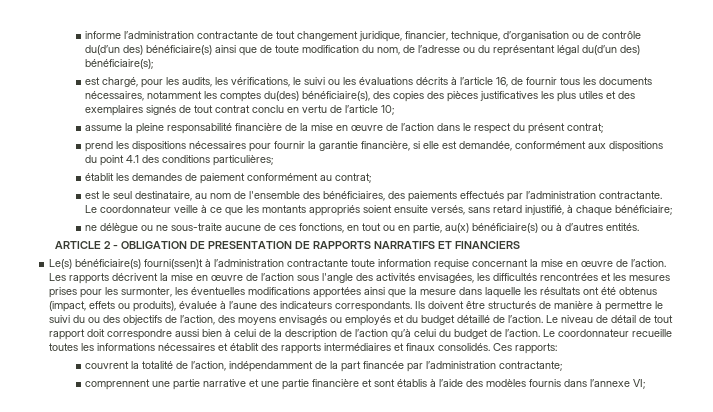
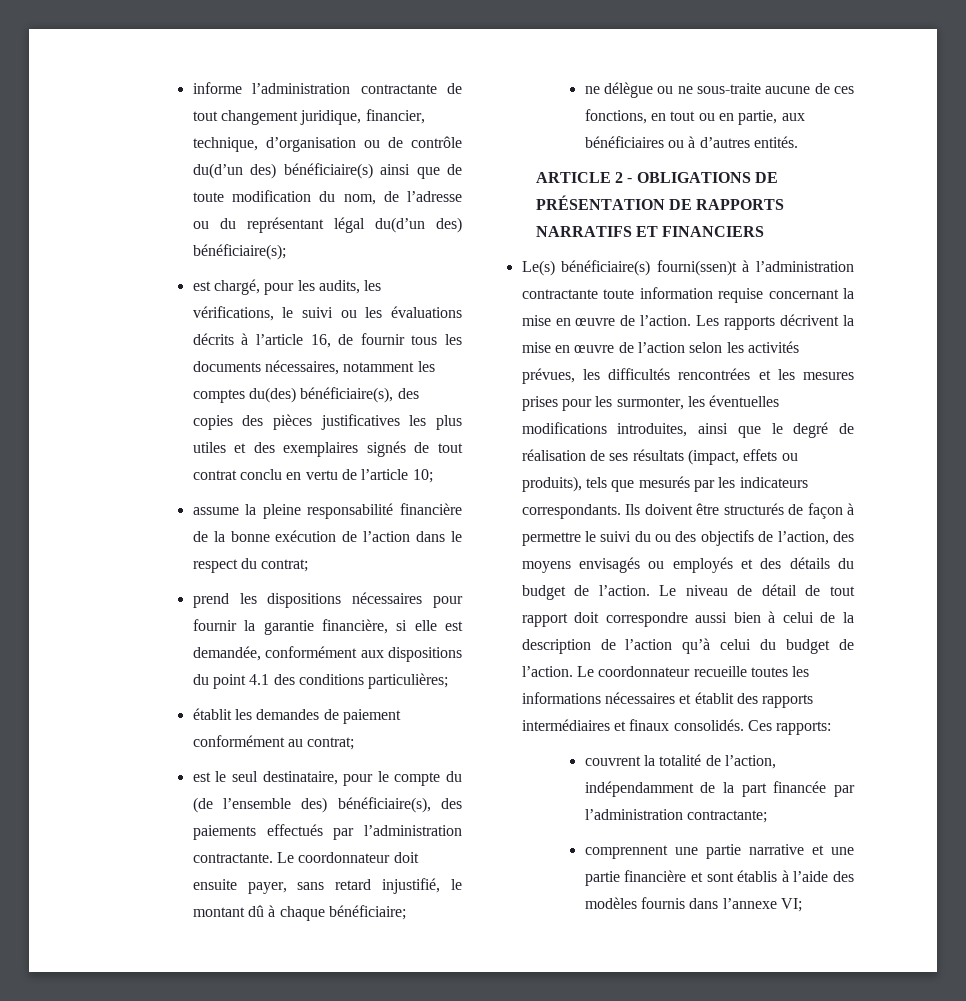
[311,123,384,131] mise en œuvre -> [230,530,337,542] bonne exécution
[528,123,566,134] présent -> (258, 563) none
[195,191,386,201] au nom de l'ensemble des bénéficiaires, -> [343,771,462,786] [192,797,431,813] pour le compte du (de l’ensemble des) bénéficiaire(s),
[174,205,565,216] veille à ce que les montants appropriés soient ensuite versés, sans retard injustifié, -> [393,852,419,863] [192,878,462,894] [192,905,265,917] doit ensuite payer, sans retard injustifié, le montant dû
[445,223,539,233] au(x) bénéficiaire(s) -> [781,113,805,121] [584,136,664,148] aux bénéficiaires
[121,241,293,249] OBLIGATION DE PRESENTATION -> [636,172,778,183] [535,195,665,210] OBLIGATIONS DE PRÉSENTATION
[297,273,475,283] sous l'angle des activités envisagées, -> [689,341,799,353] [521,368,575,384] selon les activités prévues,
[313,287,658,298] [49,301,278,312] apportées ainsi que la mesure dans laquelle les résultats ont été obtenus (impact, effets ou produits), évaluée à l’aune des -> [617,422,854,438] [521,449,798,465] [521,476,736,492] introduites, ainsi que le degré de réalisation de ses résultats (impact, effets ou produits), tels que mesurés par les
[554,301,594,309] manière -> [807,503,843,519] façon
[406,315,491,325] du budget détaillé -> [760,557,854,569] [521,585,566,600] des détails du budget

